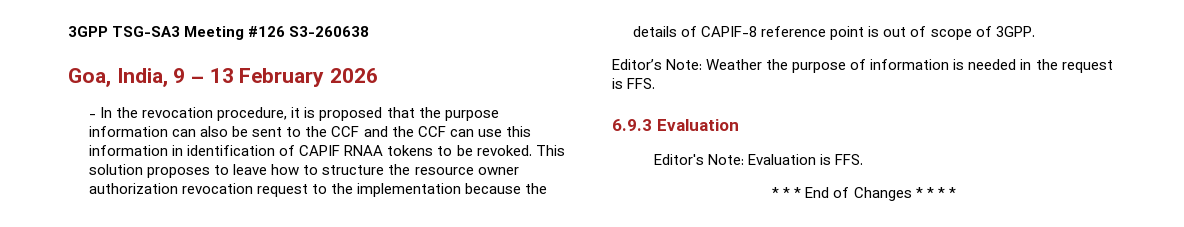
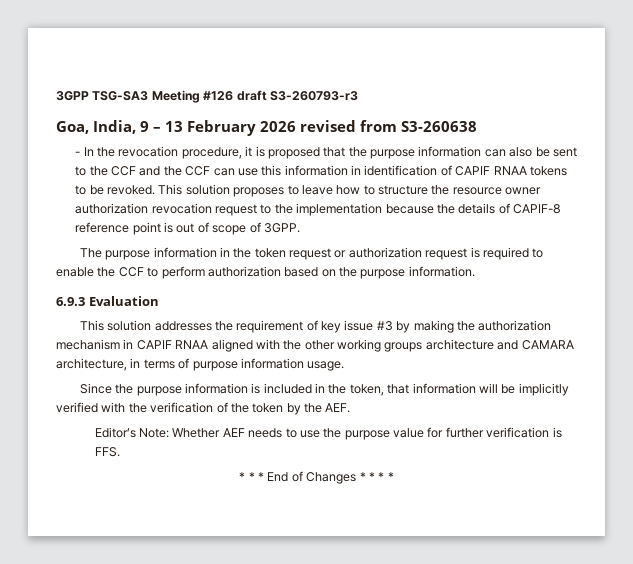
[289,26,370,37] S3-260638 -> [236,90,358,101] draft S3-260793-r3
(379, 75) none -> [300,120,477,132] revised from S3-260638
[612,59,1113,73] [612,78,656,89] [612,119,739,131] [654,154,817,165] Editor’s Note: Weather the purpose of information is needed in the request is FFS. // 6.9.3 Evaluation // Editor's Note: Evaluation -> [79,247,544,260] [56,266,475,279] [56,296,159,306] [79,320,552,333] [56,339,574,352] [56,358,345,371] [79,383,569,396] [56,402,351,415] [94,427,550,440] The purpose information in the token request or authorization request is required to enable the CCF to perform authorization based on the purpose information. // 6.9.3 Evaluation // This solution addresses the requirement of key issue #3 by making the authorization mechanism in CAPIF RNAA aligned with the other working groups architecture and CAMARA architecture, in terms of purpose information usage. // Since the purpose information is included in the token, that information will be implicitly verified with the verification of the token by the AEF. // Editor’s Note: Whether AEF needs to use the purpose value for further verification

